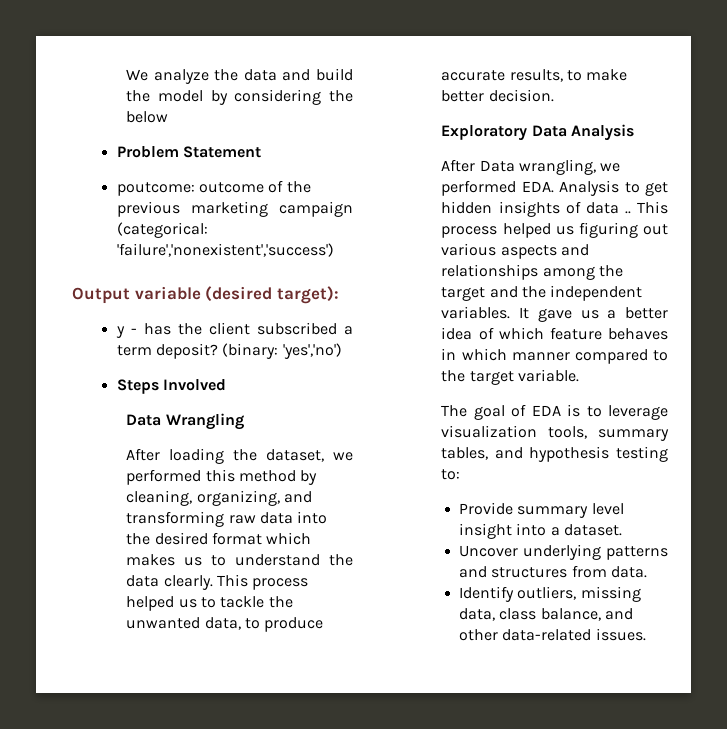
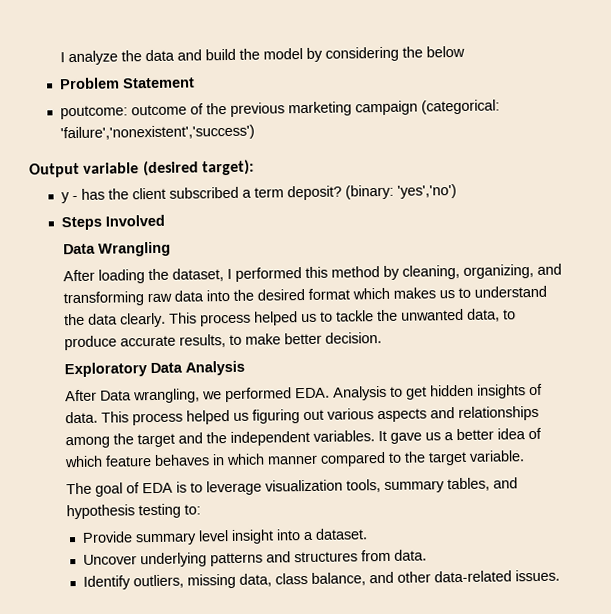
[126,69,149,81] We -> [59,52,65,63] I
[333,452,353,461] we -> [226,268,232,280] I
[585,202,631,214] data .. -> [64,411,98,424] data.

